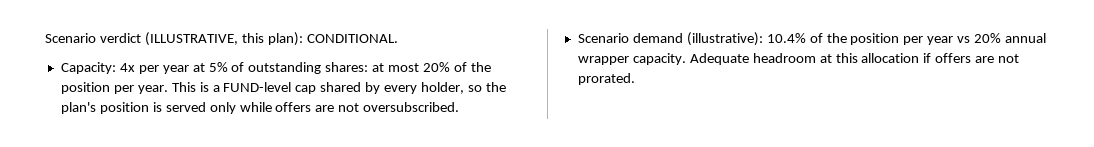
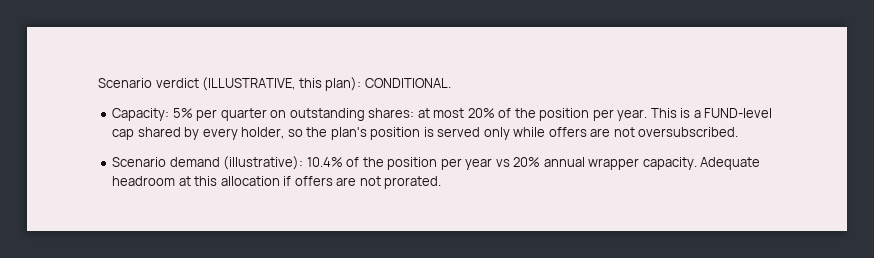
[119,62,245,74] 4x per year at 5% of -> [172,108,287,121] 5% per quarter on

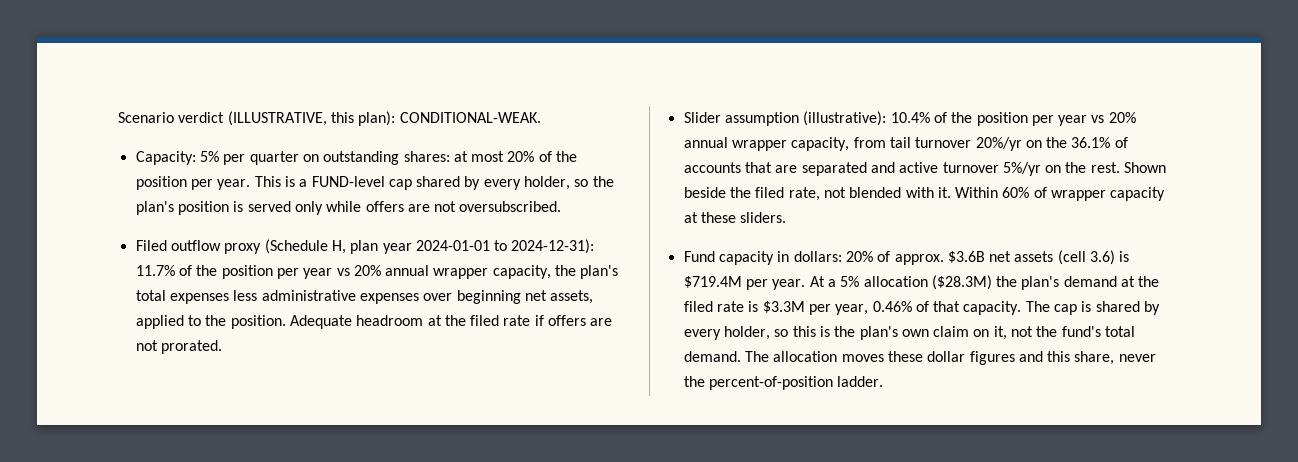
[364,78,451,88] CONDITIONAL. -> [399,112,541,123] CONDITIONAL-WEAK.
[112,157,220,167] Scenario demand -> [135,239,595,254] [135,265,619,279] [135,290,594,304] [135,315,613,329] [135,340,222,354] [683,112,799,126] Filed outflow proxy (Schedule H, plan year 2024-01-01 to 2024-12-31): 11.7% of the position per year vs 20% annual wrapper capacity, the plan's total expenses less administrative expenses over beginning net assets, applied to the position. Adequate headroom at the filed rate if offers are not prorated. // Slider assumption
[642,157,761,170] [112,176,442,189] capacity. Adequate headroom at this allocation if offers are not prorated. -> [791,137,1128,151] [683,162,1167,176] [683,187,1166,201] [683,212,787,223] [683,250,1130,265] [683,275,1160,290] [683,301,1161,315] [683,326,1136,340] [683,351,1156,365] [683,376,884,390] capacity, from tail turnover 20%/yr on the 36.1% of accounts that are separated and active turnover 5%/yr on the rest. Shown beside the filed rate, not blended with it. Within 60% of wrapper capacity at these sliders. // Fund capacity in dollars: 20% of approx. $3.6B net assets (cell 3.6) is $719.4M per year. At a 5% allocation ($28.3M) the plan's demand at the filed rate is $3.3M per year, 0.46% of that capacity. The cap is shared by every holder, so this is the plan's own claim on it, not the fund's total demand. The allocation moves these dollar figures and this share, never the percent-of-position ladder.

